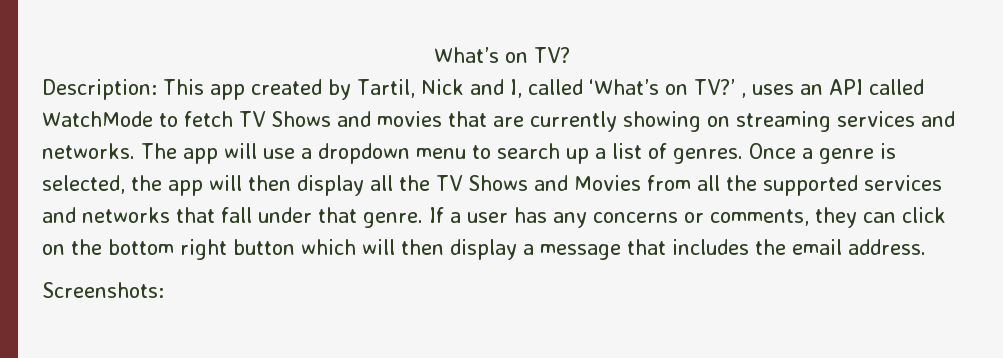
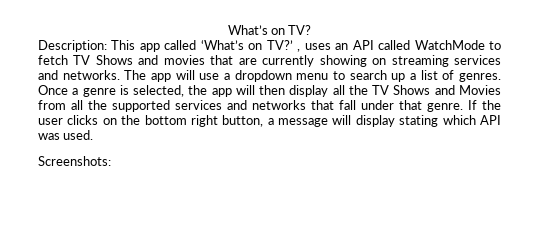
[251,79,522,100] created by Tartil, Nick and I, -> (160, 47) none
[450,207,946,228] [42,239,926,260] a user has any concerns or comments, they can click on the bottom right button which will then display a message that includes the email address. -> [482,100,501,110] [38,115,501,127] [38,130,94,140] the user clicks on the bottom right button, a message will display stating which API was used.

